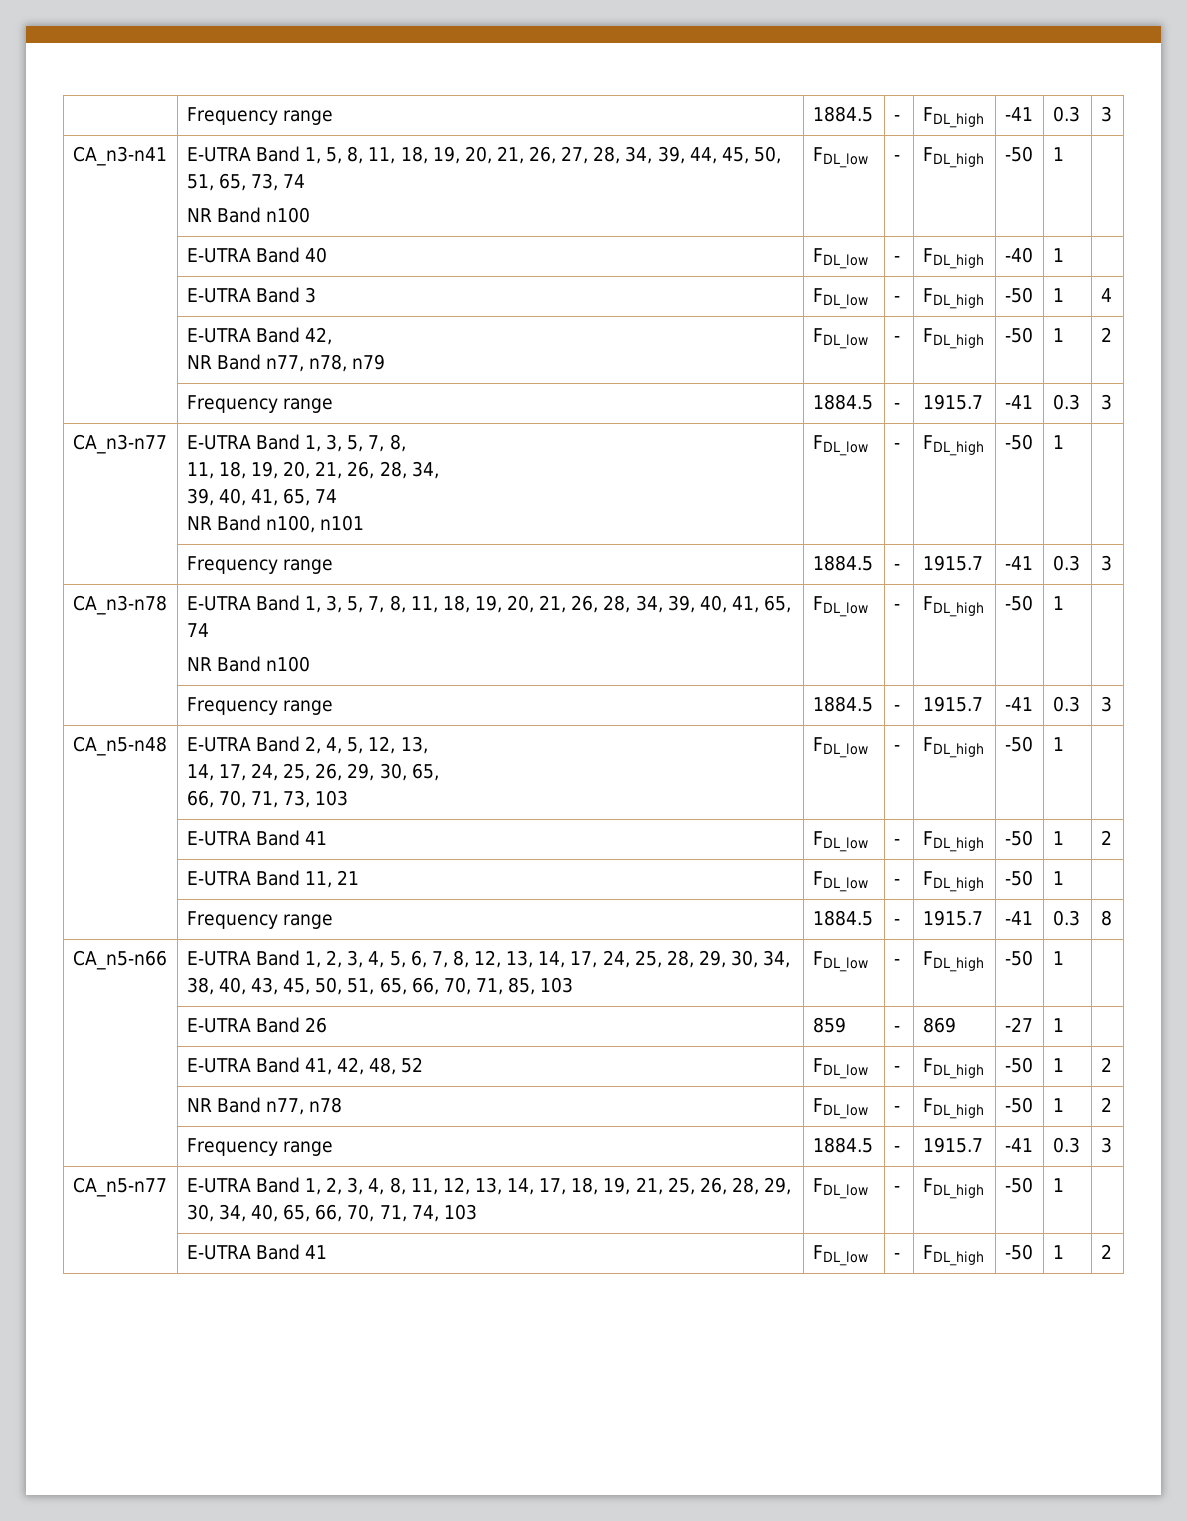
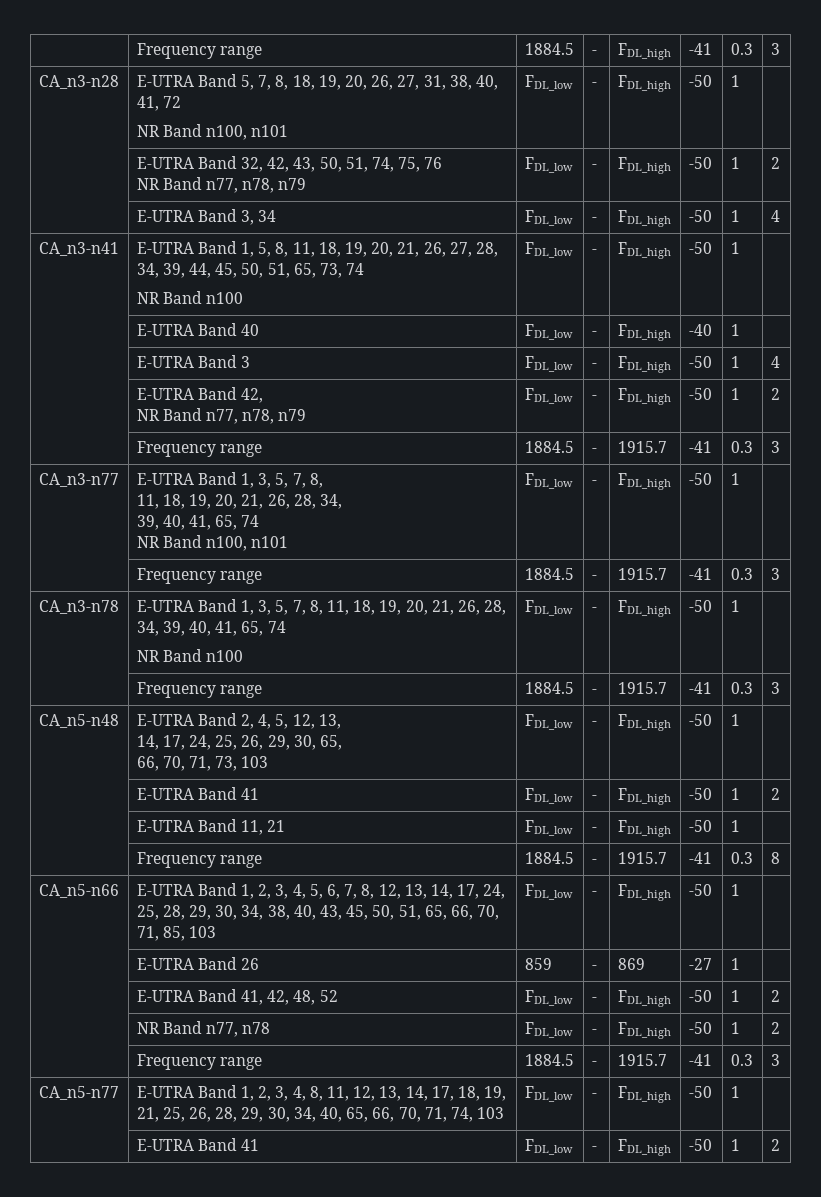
(1112, 114) none -> [38,75,119,89] [136,74,498,90] [136,96,181,111] [136,124,289,140] [524,75,573,91] [591,82,597,87] [617,75,671,92] [688,75,712,87] [730,75,740,87] [136,156,443,172] [136,177,307,193] [524,157,573,173] [591,164,597,169] [617,157,671,174] [688,157,712,169] [730,157,740,169] [770,157,780,169] [136,209,277,225] [524,210,573,226] [591,217,597,222] [617,210,671,227] [688,210,712,222] [730,210,740,222] [770,210,780,222] // CA_n3-n28 | E-UTRA Band 5, 7, 8, 18, 19, 20, 26, 27, 31, 38, 40, 41, 72 // NR Band n100, n101 | FDL_low | - | FDL_high | -50 | 1 | // | E-UTRA Band 32, 42, 43, 50, 51, 74, 75, 76 // NR Band n77, n78, n79 | FDL_low | - | FDL_high | -50 | 1 | 2 // | E-UTRA Band 3, 34 | FDL_low | - | FDL_high | -50 | 1 | 4

